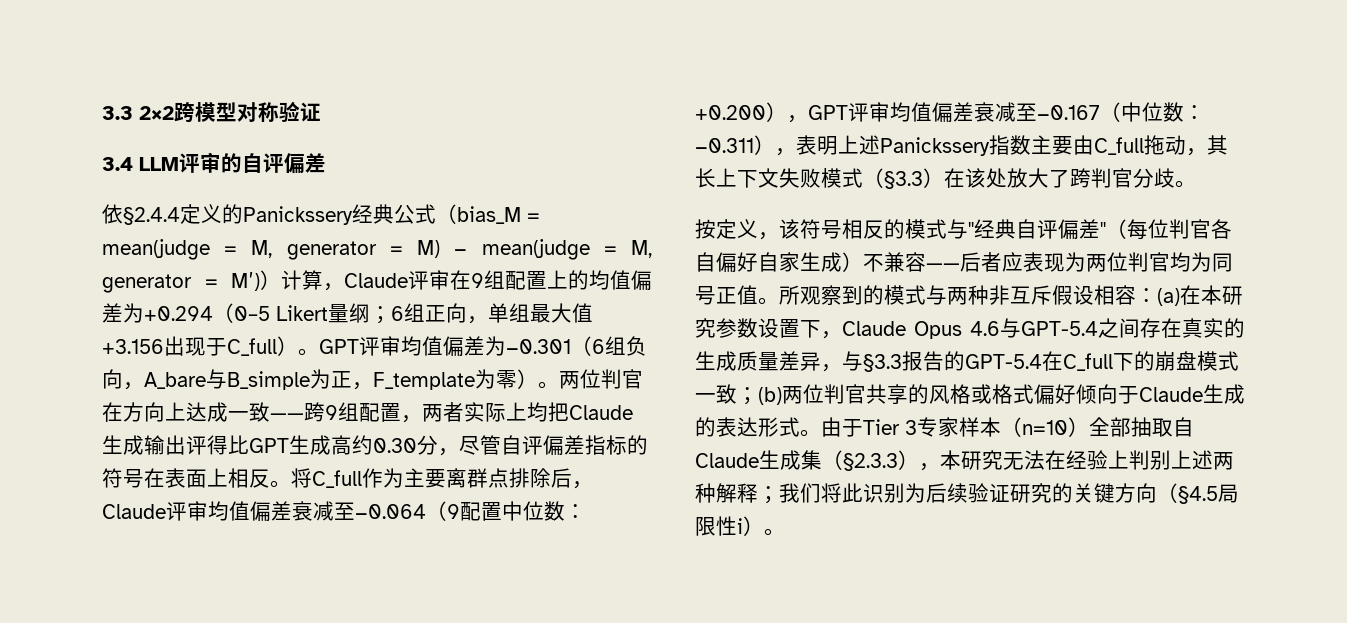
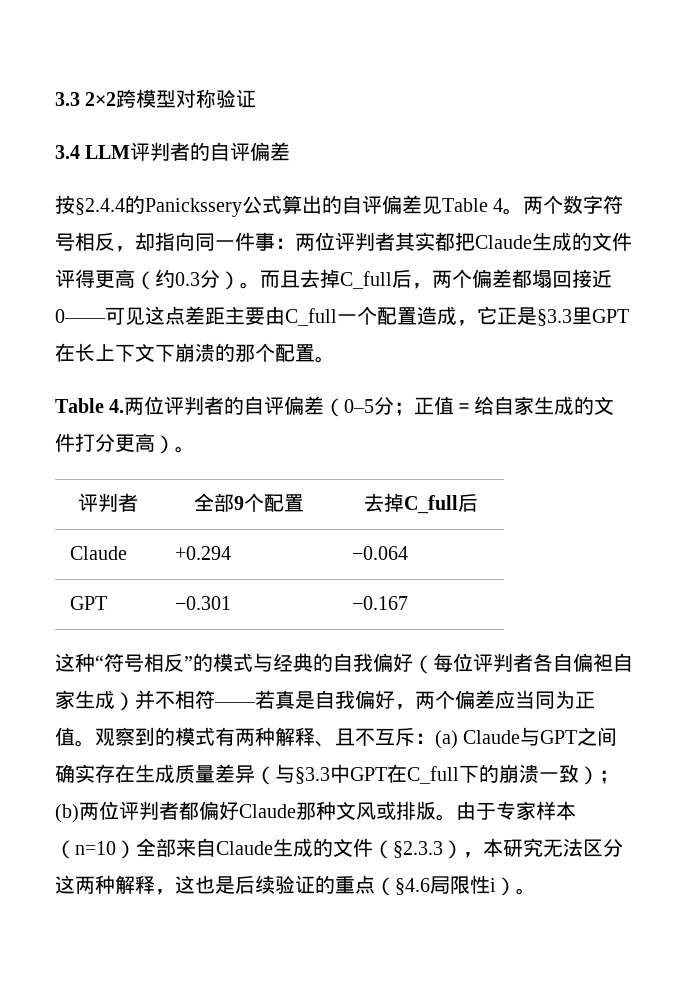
[200,152,221,173] 审 -> [150,142,191,161] 判者
[102,204,540,225] [102,239,652,260] [102,270,652,293] [102,303,593,324] [102,336,647,357] [102,369,643,390] [102,402,633,423] [102,435,648,456] [102,468,593,489] [102,501,586,522] [695,102,1205,123] [695,135,1228,156] [695,168,1196,189] [695,219,1232,240] [695,252,1233,273] [695,285,1243,306] [695,318,1245,339] [695,351,1239,372] [695,384,1245,405] [695,417,917,437] 依§2.4.4定义的Panickssery经典公式（bias_M = mean(judge = M, generator = M) − mean(judge = M, generator = M′)）计算，Claude评审在9组配置上的均值偏差为+0.294（0–5 Likert量纲；6组正向，单组最大值+3.156出现于C_full）。GPT评审均值偏差为−0.301（6组负向，A_bare与B_simple为正，F_template为零）。两位判官在方向上达成一致——跨9组配置，两者实际上均把Claude生成输出评得比GPT生成高约0.30分，尽管自评偏差指标的符号在表面上相反。将C_full作为主要离群点排除后，Claude评审均值偏差衰减至−0.064（9配置中位数：+0.200），GPT评审均值偏差衰减至−0.167（中位数：−0.311），表明上述Panickssery指数主要由C_full拖动，其长上下文失败模式（§3.3）在该处放大了跨判官分歧。 // 按定义，该符号相反的模式与"经典自评偏差"（每位判官各自偏好自家生成）不兼容——后者应表现为两位判官均为同号正值。所观察到的模式与两种非互斥假设相容：(a)在本研究参数设置下，Claude Opus 4.6与GPT-5.4之间存在真实的生成质量差异，与§3.3报告的GPT-5.4在C_full下的崩盘模式一致；(b)两位判官共享的风格或格式偏好倾向于Claude生成的表达形式。由于Tier 3 -> [55,195,624,217] [55,232,632,252] [55,269,612,290] [55,306,629,326] [55,343,335,363] [55,396,615,417] [55,433,195,454] [78,493,138,512] [194,493,304,512] [363,493,478,514] [70,546,128,560] [175,546,232,560] [352,546,409,560] [70,596,108,610] [175,596,232,610] [352,596,409,610] [55,653,633,674] [55,690,595,711] [55,727,618,749] [55,764,619,785] [55,801,496,823] 按§2.4.4的Panickssery公式算出的自评偏差见Table 4。两个数字符号相反，却指向同一件事：两位评判者其实都把Claude生成的文件评得更高（约0.3分）。而且去掉C_full后，两个偏差都塌回接近0——可见这点差距主要由C_full一个配置造成，它正是§3.3里GPT在长上下文下崩溃的那个配置。 // Table 4.两位评判者的自评偏差（0–5分；正值＝给自家生成的文件打分更高）。 // 评判者 | 全部9个配置 | 去掉C_full后 // Claude | +0.294 | −0.064 // GPT | −0.301 | −0.167 // 这种“符号相反”的模式与经典的自我偏好（每位评判者各自偏袒自家生成）并不相符——若真是自我偏好，两个偏差应当同为正值。观察到的模式有两种解释、且不互斥：(a) Claude与GPT之间确实存在生成质量差异（与§3.3中GPT在C_full下的崩溃一致）；(b)两位评判者都偏好Claude那种文风或排版。由于
[1131,417,1173,437] 抽取 -> [176,838,196,857] 来
[801,450,822,470] 集 -> [313,838,373,857] 的文件
[1045,450,1234,470] [695,483,1218,504] 在经验上判别上述两种解释；我们将此识别为后续验证研究的关键方向（§4.5 -> [583,838,623,857] [55,875,430,896] 区分这两种解释，这也是后续验证的重点（§4.6

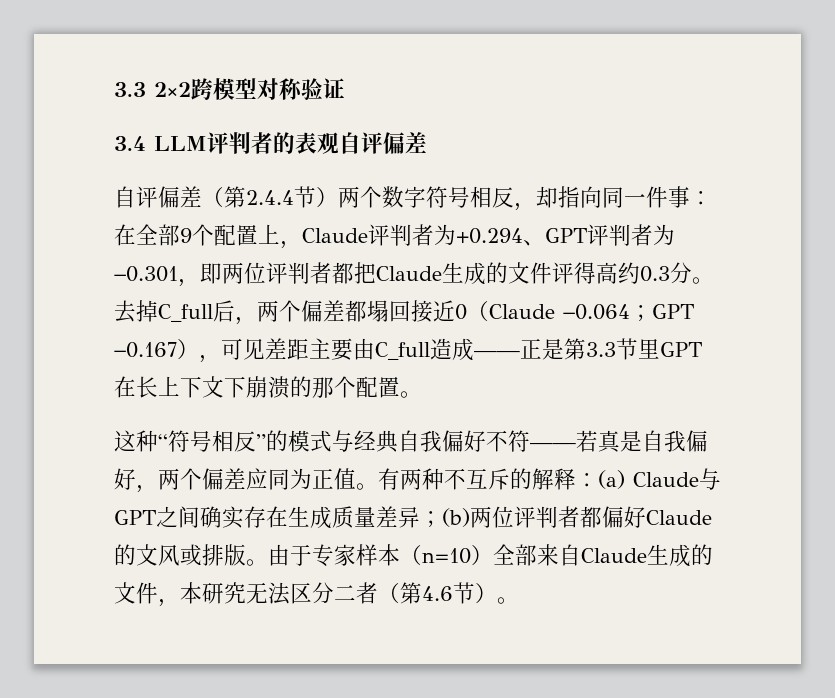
(211, 151) none -> [295,132,339,154] 表观
[55,195,524,217] 按§2.4.4的Panickssery公式算出的自评偏差见Table 4。 -> [114,186,338,208] 自评偏差（第2.4.4节）
[295,232,435,251] 两位评判者其实 -> [114,224,675,249] [114,262,332,287] 在全部9个配置上，Claude评判者为+0.294、GPT评判者为−0.301，即两位评判者
[95,269,155,290] 更高（ -> [596,262,618,284] 高
[220,270,300,290] ）。而且 -> [692,277,714,284] 。
[55,306,572,326] 0——可见这点差距主要由C_full一个配置造成，它正是§3.3 -> [455,301,694,322] [114,338,638,363] 0（Claude −0.064；GPT −0.167），可见差距主要由C_full造成——正是第3.3节
[55,396,615,417] [55,433,195,454] [78,493,138,512] [194,493,304,512] [363,493,478,514] [70,546,128,560] [175,546,232,560] [352,546,409,560] [70,596,108,610] [175,596,232,610] [352,596,409,610] // Table 4.两位评判者的自评偏差（0–5分；正值＝给自家生成的文件打分更高）。 // 评判者 | 全部9个配置 | 去掉C_full后 // Claude | +0.294 | −0.064 // GPT | −0.301 | −0.167 -> (422, 394) none
[313,653,633,674] [55,690,195,711] 的自我偏好（每位评判者各自偏袒自家生成）并不相 -> [398,430,508,452] 自我偏好不
[515,690,535,709] 当 -> (268, 479) none
[95,727,415,747] 观察到的模式有两种解释、且不互斥 -> [378,468,576,490] 有两种不互斥的解释
[255,764,599,785] （与§3.3中GPT在C_full下的崩溃一致） -> (420, 517) none
[296,801,336,820] 那种 -> [114,544,136,565] 的
[373,840,463,859] （§2.3.3） -> (158, 593) none
[55,875,496,896] 这两种解释，这也是后续验证的重点（§4.6局限性i -> [334,582,475,604] 二者（第4.6节

